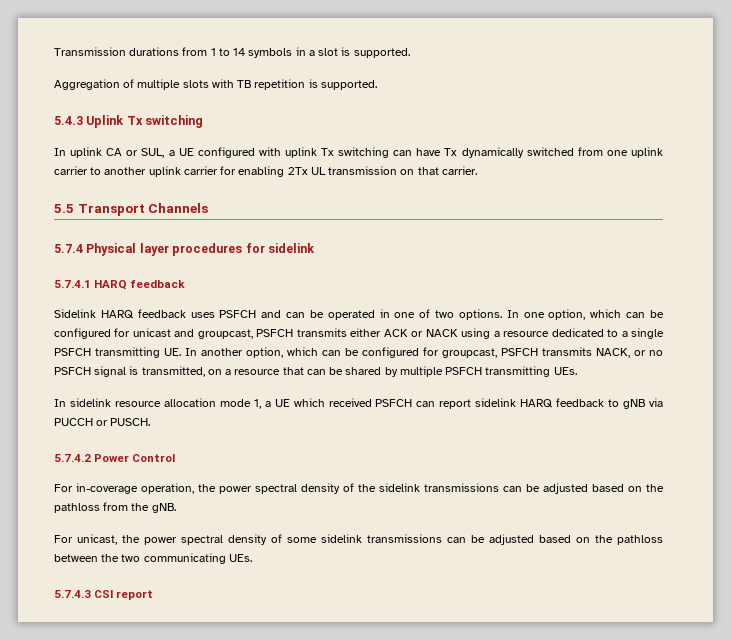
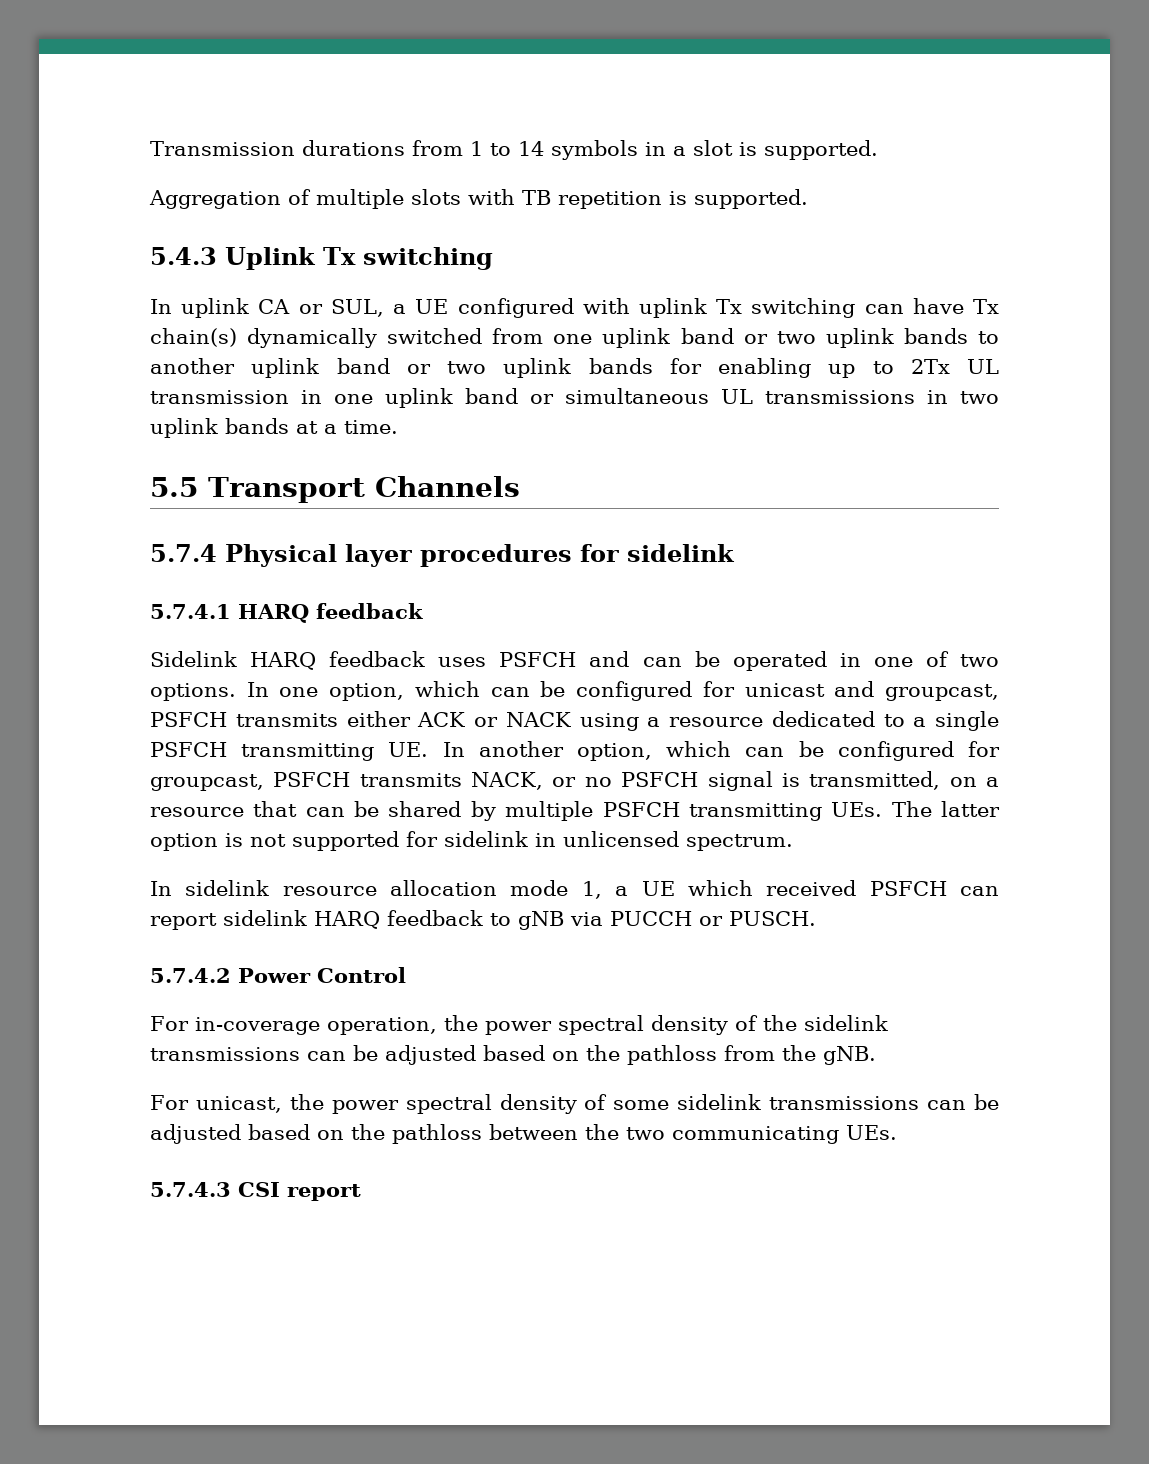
(458, 152) none -> [150,328,237,347] chain(s)
[54,166,477,177] carrier to another uplink carrier for enabling 2Tx UL transmission on that carrier. -> [680,328,1000,348] [150,358,999,378] [150,388,999,408] [150,418,398,438] band or two uplink bands to another uplink band or two uplink bands for enabling up to 2Tx UL transmission in one uplink band or simultaneous UL transmissions in two uplink bands at a time.
(577, 371) none -> [891,801,1001,817] [150,831,793,851] The latter option is not supported for sidelink in unlicensed spectrum.

